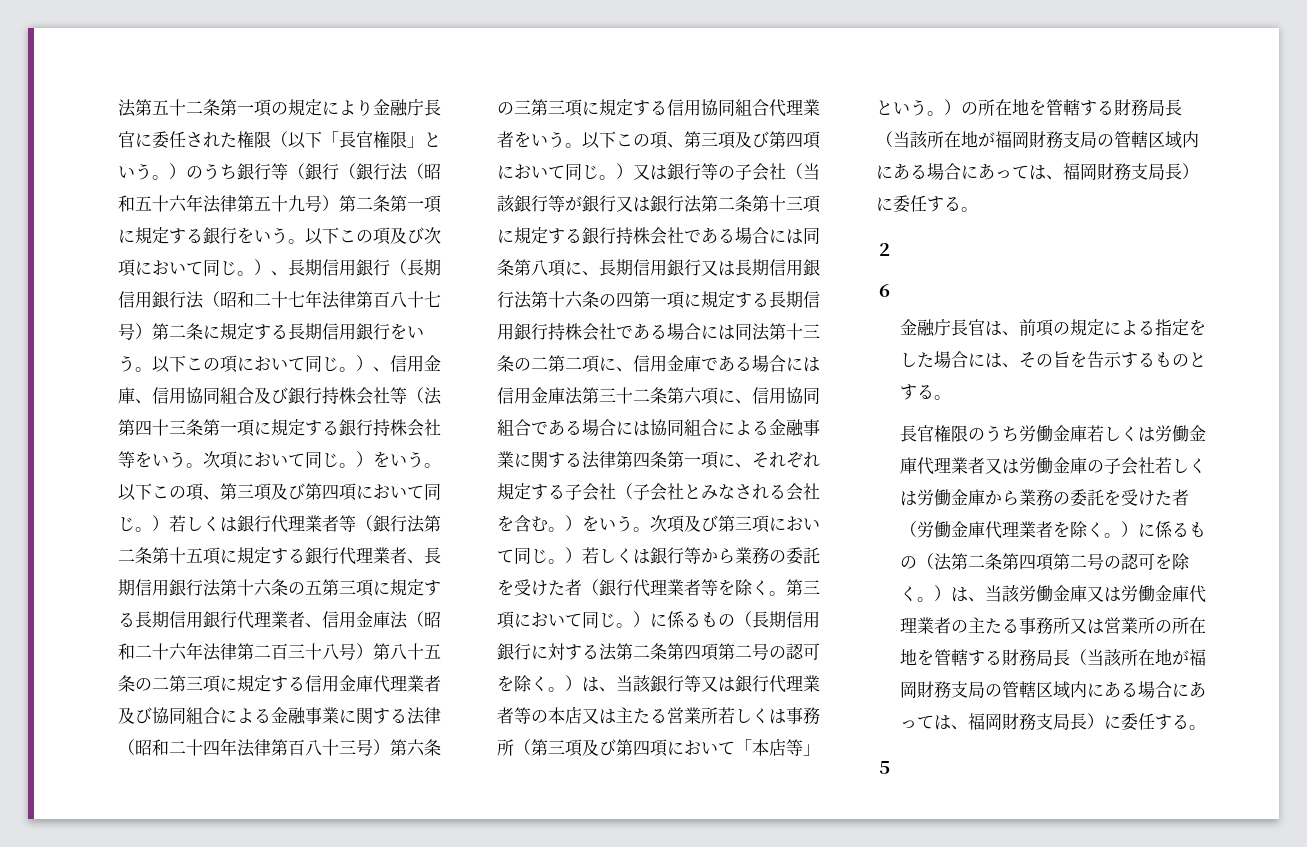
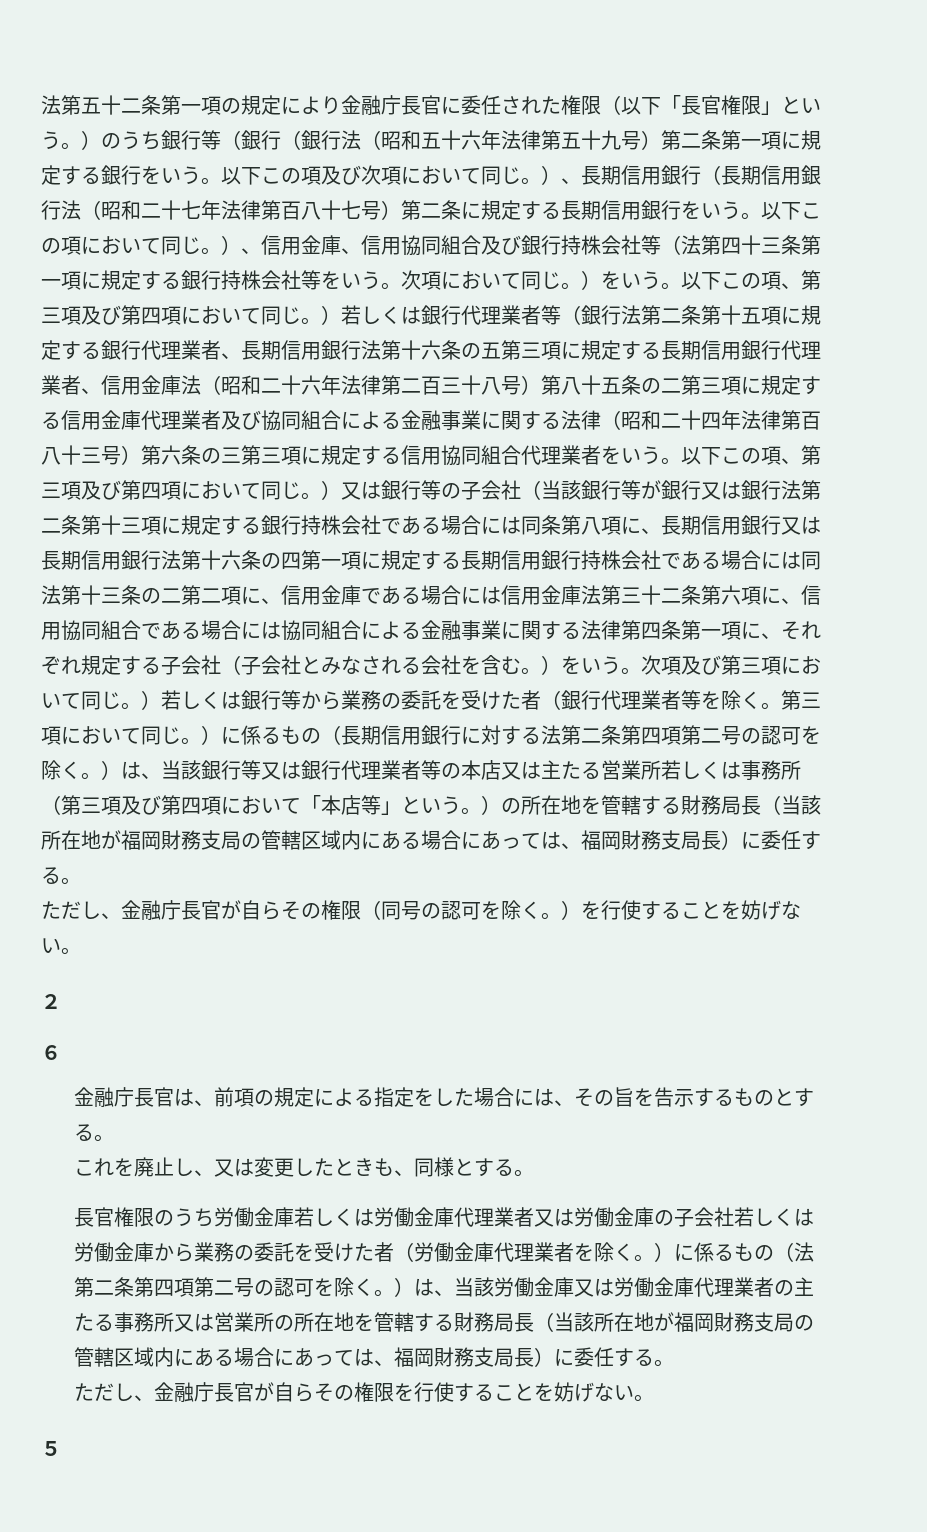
(978, 209) none -> [41,900,801,920] [41,938,81,955] // ただし、金融庁長官が自らその権限（同号の認可を除く。）を行使することを妨げない。
(952, 397) none -> [74,1157,535,1177] // これを廃止し、又は変更したときも、同様とする。
(1207, 727) none -> [74,1382,655,1402] // ただし、金融庁長官が自らその権限を行使することを妨げない。

